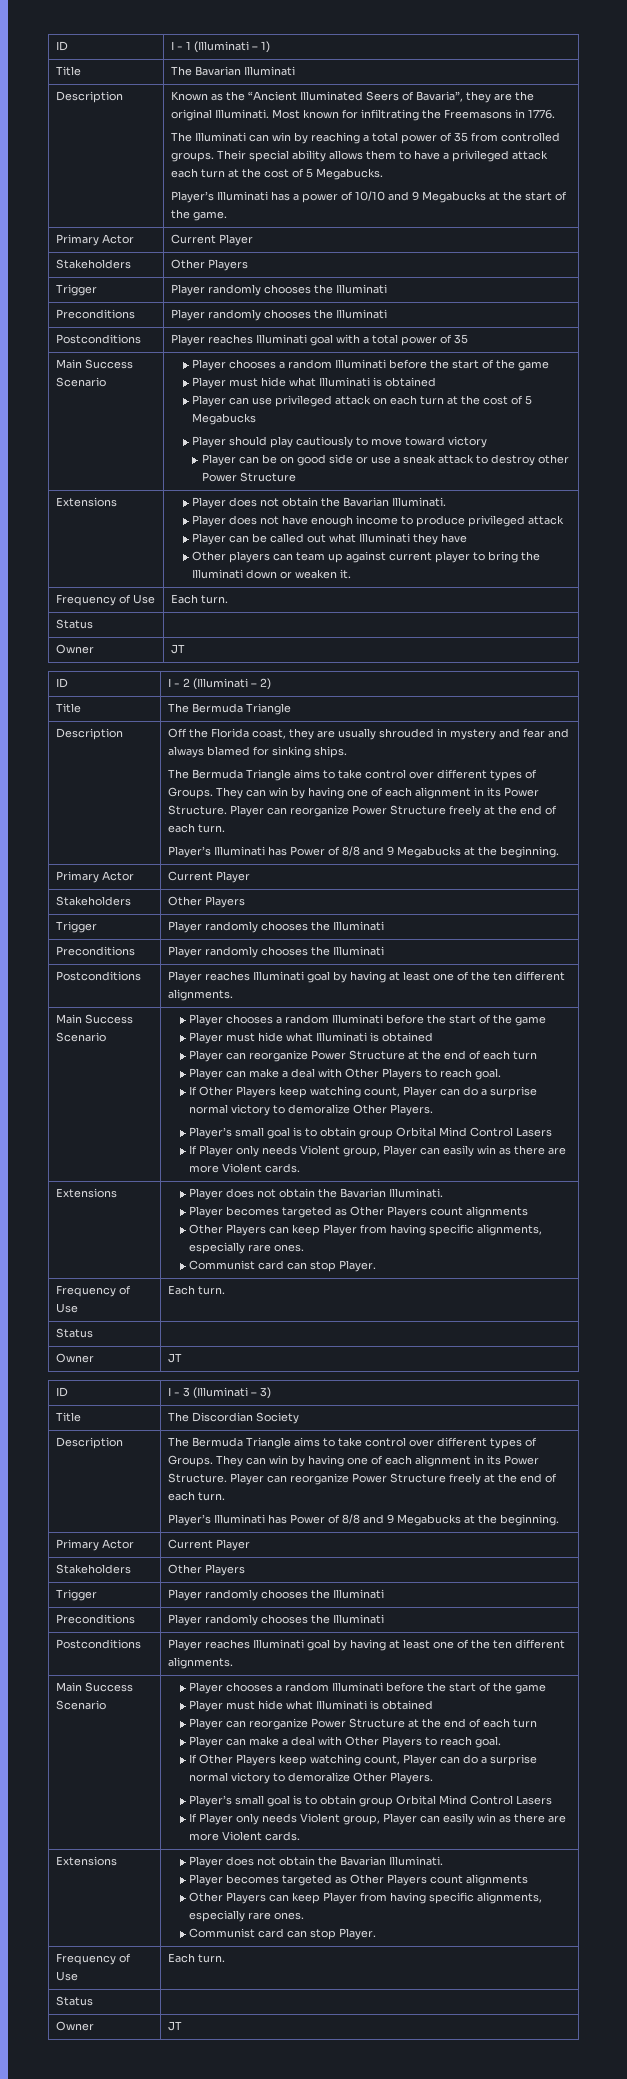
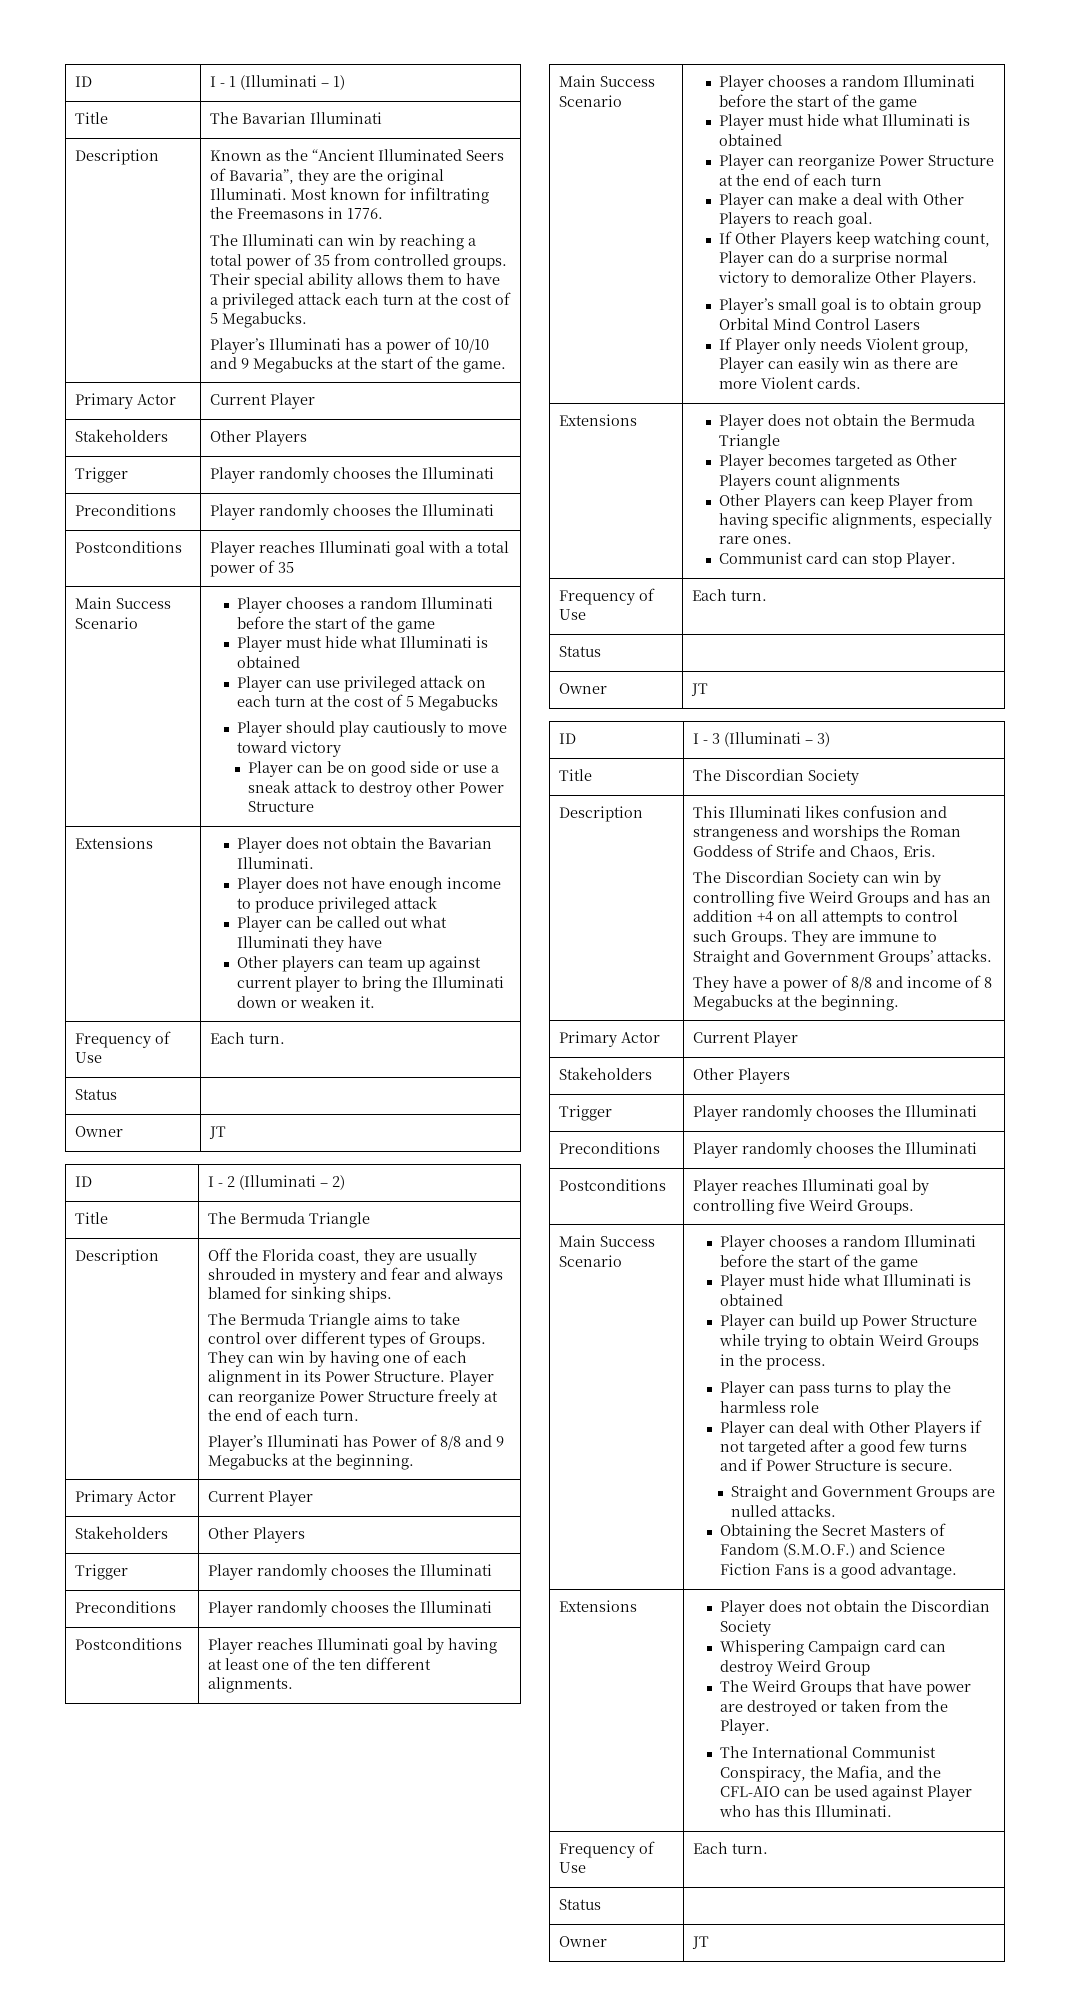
[340,1188,444,1198] Bavarian Illuminati. -> [909,414,975,426] [718,434,780,450] Bermuda Triangle
[167,1437,537,1449] [167,1455,539,1467] [167,1473,557,1485] [167,1491,225,1501] [167,1514,394,1526] The Bermuda Triangle aims to take control over different types of Groups. They can win by having one of each alignment in its Power Structure. Player can reorganize Power Structure freely at the end of each turn. // Player’s Illuminati has Power of 8/8 and 9 -> [693,805,948,818] [693,825,962,841] [693,844,937,860] [693,871,942,887] [693,890,992,907] [693,910,959,926] [693,930,938,946] [693,949,993,966] [693,975,993,992] This Illuminati likes confusion and strangeness and worships the Roman Goddess of Strife and Chaos, Eris. // The Discordian Society can win by controlling five Weird Groups and has an addition +4 on all attempts to control such Groups. They are immune to Straight and Government Groups’ attacks. // They have a power of 8/8 and income of 8
[349,1639,565,1651] [167,1657,233,1669] having at least one of the ten different alignments. -> [693,1198,915,1215] controlling five Weird Groups.
[249,1718,538,1730] [189,1736,502,1748] [189,1754,538,1766] [189,1772,434,1784] [189,1795,553,1807] [189,1813,567,1825] [189,1831,301,1841] [55,1856,117,1866] [189,1856,444,1868] [189,1874,529,1886] [189,1892,543,1904] [189,1910,305,1922] [189,1928,377,1940] reorganize Power Structure at the end of each turn // Player can make a deal with Other Players to reach goal. // If Other Players keep watching count, Player can do a surprise normal victory to demoralize Other Players. // Player’s small goal is to obtain group Orbital Mind Control Lasers // If Player only needs Violent group, Player can easily win as there are more Violent cards. // Extensions | Player does not obtain the Bavarian Illuminati. // Player becomes targeted as Other Players count alignments // Other Players can keep Player from having specific alignments, especially rare ones. // Communist card can stop Player. -> [798,1314,977,1330] [718,1334,979,1350] [719,1354,826,1370] [719,1381,951,1397] [719,1401,819,1413] [719,1420,982,1437] [719,1439,967,1456] [719,1458,953,1471] [730,1485,995,1501] [730,1504,836,1517] [719,1523,946,1540] [719,1543,945,1558] [719,1563,957,1579] [559,1600,638,1612] [719,1600,990,1616] [719,1620,771,1636] [719,1640,946,1656] [719,1660,870,1676] [719,1680,971,1696] [719,1699,948,1716] [719,1719,770,1735] [719,1746,936,1758] [719,1765,941,1782] [719,1785,972,1801] [718,1805,892,1817] build up Power Structure while trying to obtain Weird Groups in the process. // Player can pass turns to play the harmless role // Player can deal with Other Players if not targeted after a good few turns and if Power Structure is secure. // Straight and Government Groups are nulled attacks. // Obtaining the Secret Masters of Fandom (S.M.O.F.) and Science Fiction Fans is a good advantage. // Extensions | Player does not obtain the Discordian Society // Whispering Campaign card can destroy Weird Group // The Weird Groups that have power are destroyed or taken from the Player. // The International Communist Conspiracy, the Mafia, and the CFL-AIO can be used against Player who has this Illuminati.

